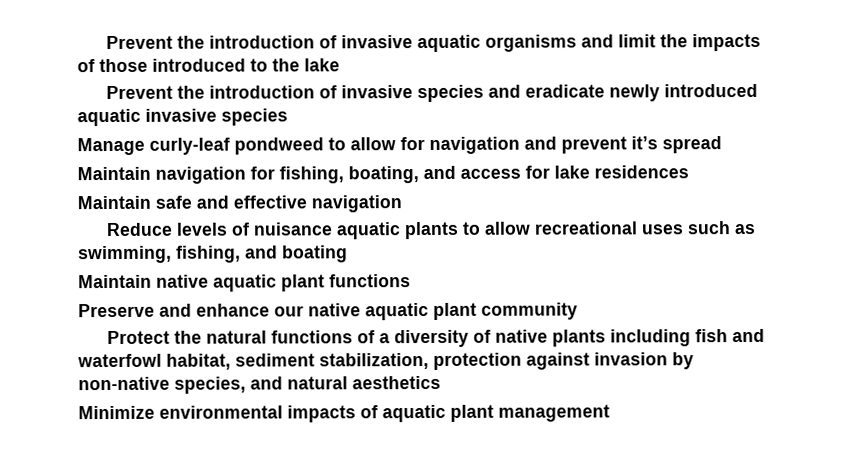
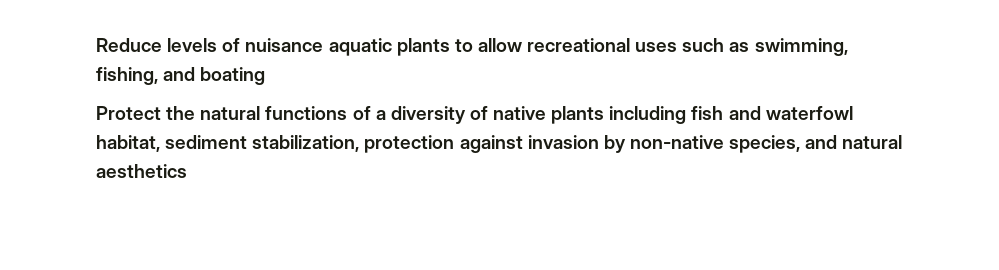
[105,33,761,53] [77,58,340,73] [105,83,758,103] [77,108,288,127] [77,136,722,156] [77,165,689,184] [77,195,402,213] Prevent the introduction of invasive aquatic organisms and limit the impacts of those introduced to the lake // Prevent the introduction of invasive species and eradicate newly introduced aquatic invasive species // Manage curly-leaf pondweed to allow for navigation and prevent it’s spread // Maintain navigation for fishing, boating, and access for lake residences // Maintain safe and effective navigation // -> (96, 45) none
[78,274,411,292] [78,302,578,321] // Maintain native aquatic plant functions // Preserve and enhance our native aquatic plant community -> (266, 76) none
[78,404,610,423] // Minimize environmental impacts of aquatic plant management -> (187, 171) none

